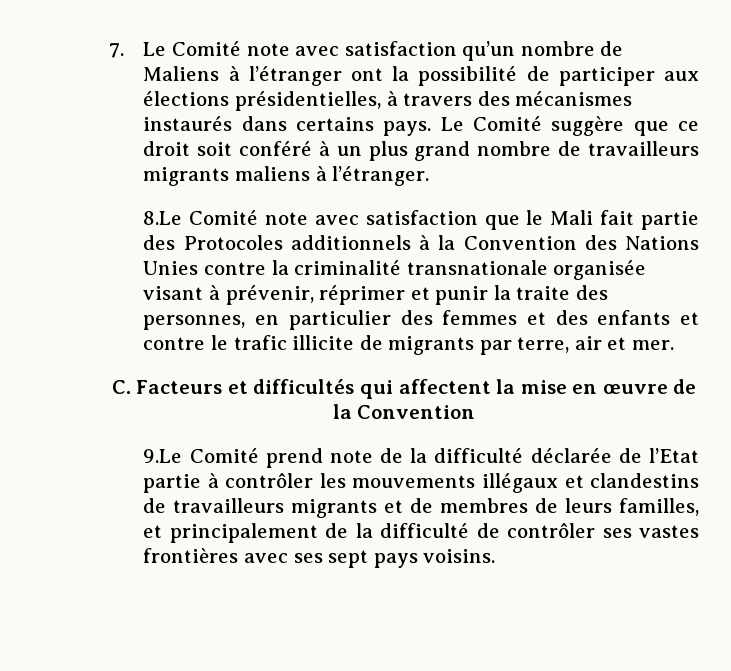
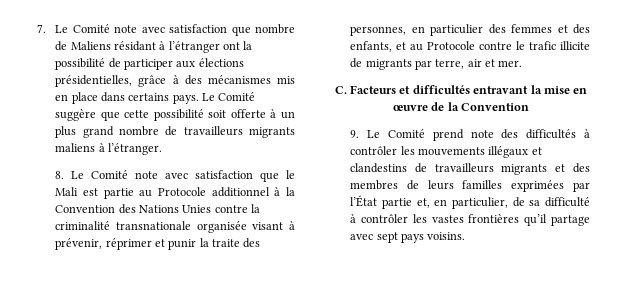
[462,41,516,61] qu’un -> [231,26,251,36] que
(220, 73) none -> [113,41,156,51] résidant
[386,91,633,106] [143,116,233,131] à travers des mécanismes instaurés -> [138,75,295,87] [55,92,98,104] grâce à des mécanismes mis en place
[678,121,700,131] [143,141,313,156] ce droit soit conféré -> [124,109,266,121] cette possibilité soit offerte
[143,211,183,225] 8.Le -> [55,171,85,179] 8. Le
[600,210,699,230] [143,235,411,250] fait partie des Protocoles additionnels -> [82,187,270,199] est partie au Protocole additionnel
[597,310,700,325] enfants et -> [350,41,476,52] enfants, et au Protocole
[359,379,491,399] qui affectent -> [473,86,529,94] entravant
[143,449,183,463] 9.Le -> [350,130,381,138] 9. Le
[380,448,699,463] [143,474,202,493] de la difficulté déclarée de l’Etat partie -> [501,129,577,139] des difficultés
[410,498,434,513] de -> [573,163,590,173] des
[619,498,700,516] [143,523,700,543] [143,548,323,563] familles, et principalement de la difficulté de contrôler ses vastes frontières avec ses -> [462,180,590,192] [350,195,590,209] [350,214,590,226] [350,234,374,240] familles exprimées par l’État partie et, en particulier, de sa difficulté à contrôler les vastes frontières qu’il partage avec

